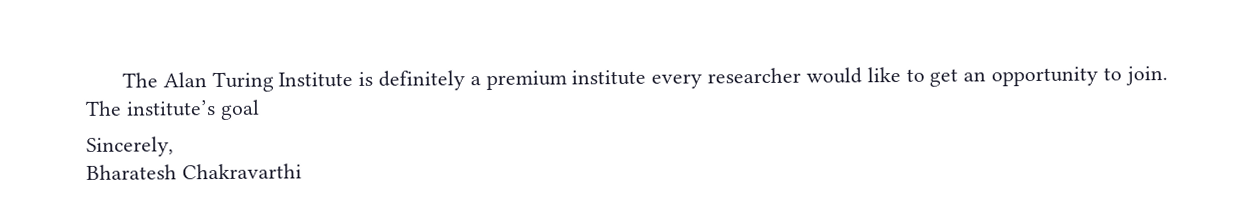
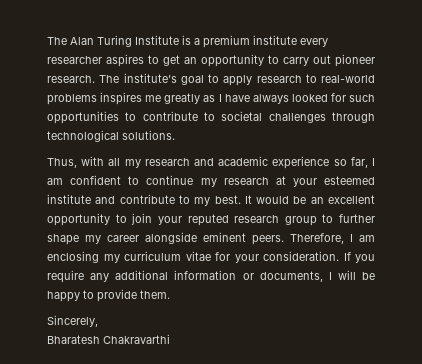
[378,70,466,91] definitely -> (191, 40) none
[805,66,901,84] would like -> [106,54,144,67] aspires
[1124,66,1168,86] join. -> [283,54,375,67] [47,75,95,83] carry out pioneer research.
(260, 109) none -> [208,74,375,86] [47,92,375,105] [47,111,375,124] [47,130,175,142] [47,156,375,169] [47,175,375,187] [47,194,376,206] [47,213,375,226] [47,232,375,245] [47,251,375,263] [47,270,375,283] [47,289,170,302] to apply research to real-world problems inspires me greatly as I have always looked for such opportunities to contribute to societal challenges through technological solutions. // Thus, with all my research and academic experience so far, I am confident to continue my research at your esteemed institute and contribute to my best. It would be an excellent opportunity to join your reputed research group to further shape my career alongside eminent peers. Therefore, I am enclosing my curriculum vitae for your consideration. If you require any additional information or documents, I will be happy to provide them.

